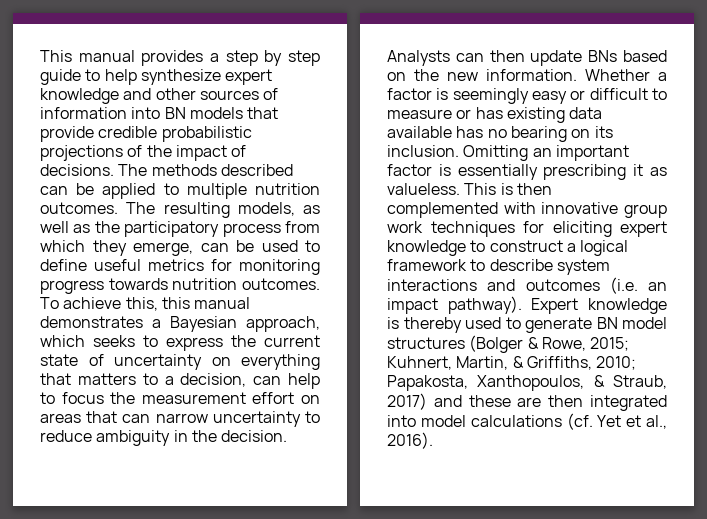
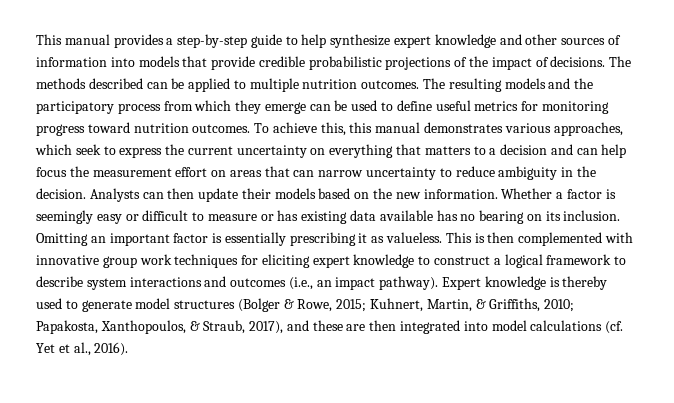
[225,50,320,66] step by step -> [177,34,248,48] step-by-step
[164,107,186,119] BN -> (135, 62) none
[237,202,320,216] [40,221,91,233] models, as well as -> [504,78,571,89] models and
[133,242,193,256] emerge, -> [264,102,306,114] emerge
[108,278,168,290] towards -> [87,122,130,133] toward
[152,316,320,332] [40,335,135,347] a Bayesian approach, which seeks -> [504,122,623,136] [35,144,101,155] various approaches, which seek
[40,354,104,366] state of -> (233, 150) none
[180,373,247,387] decision, -> [500,144,573,155] decision and
[40,392,55,404] to -> (627, 151) none
[588,50,618,62] BNs -> [241,188,316,199] their models
[609,277,638,294] (i.e. -> [288,277,313,290] (i.e.,
[596,317,618,329] BN -> (132, 306) none
[387,393,427,410] 2017) -> [249,321,284,334] 2017),

